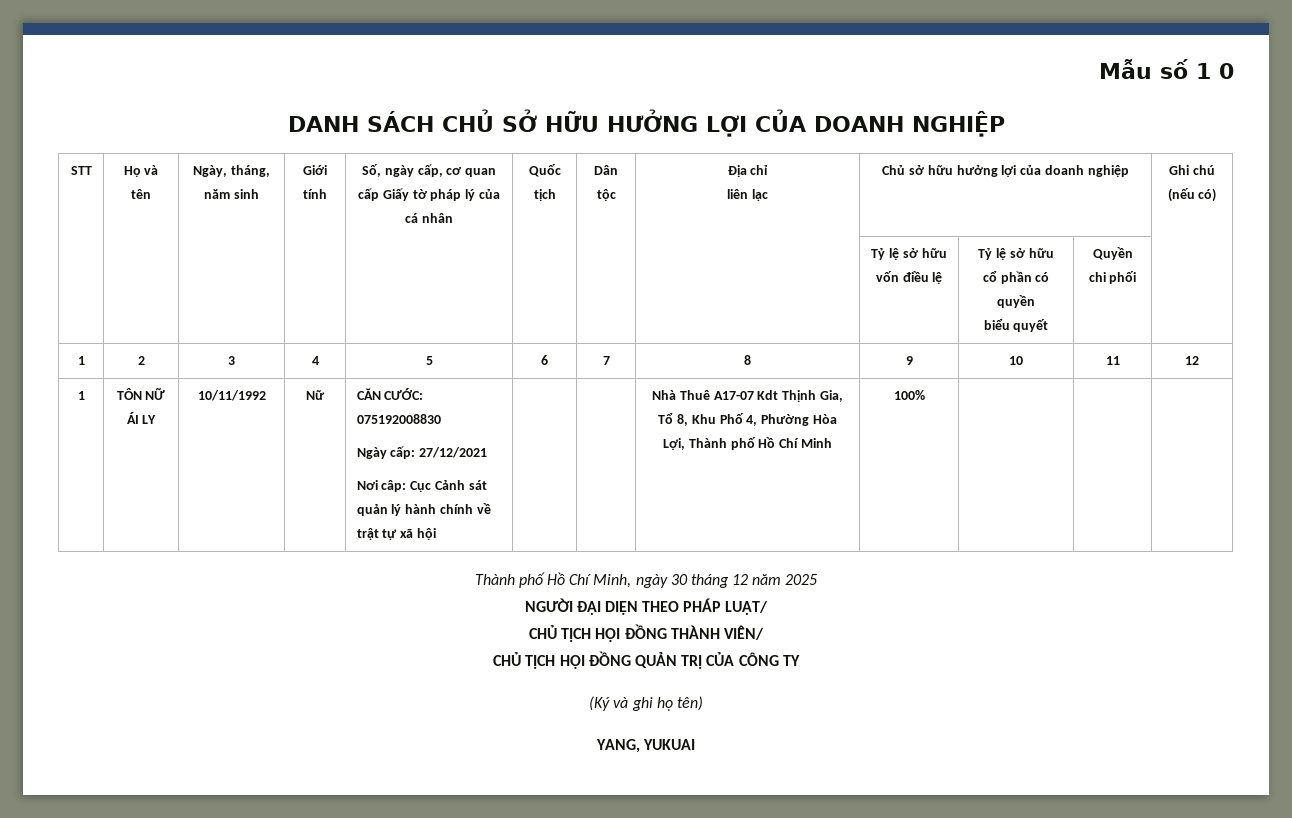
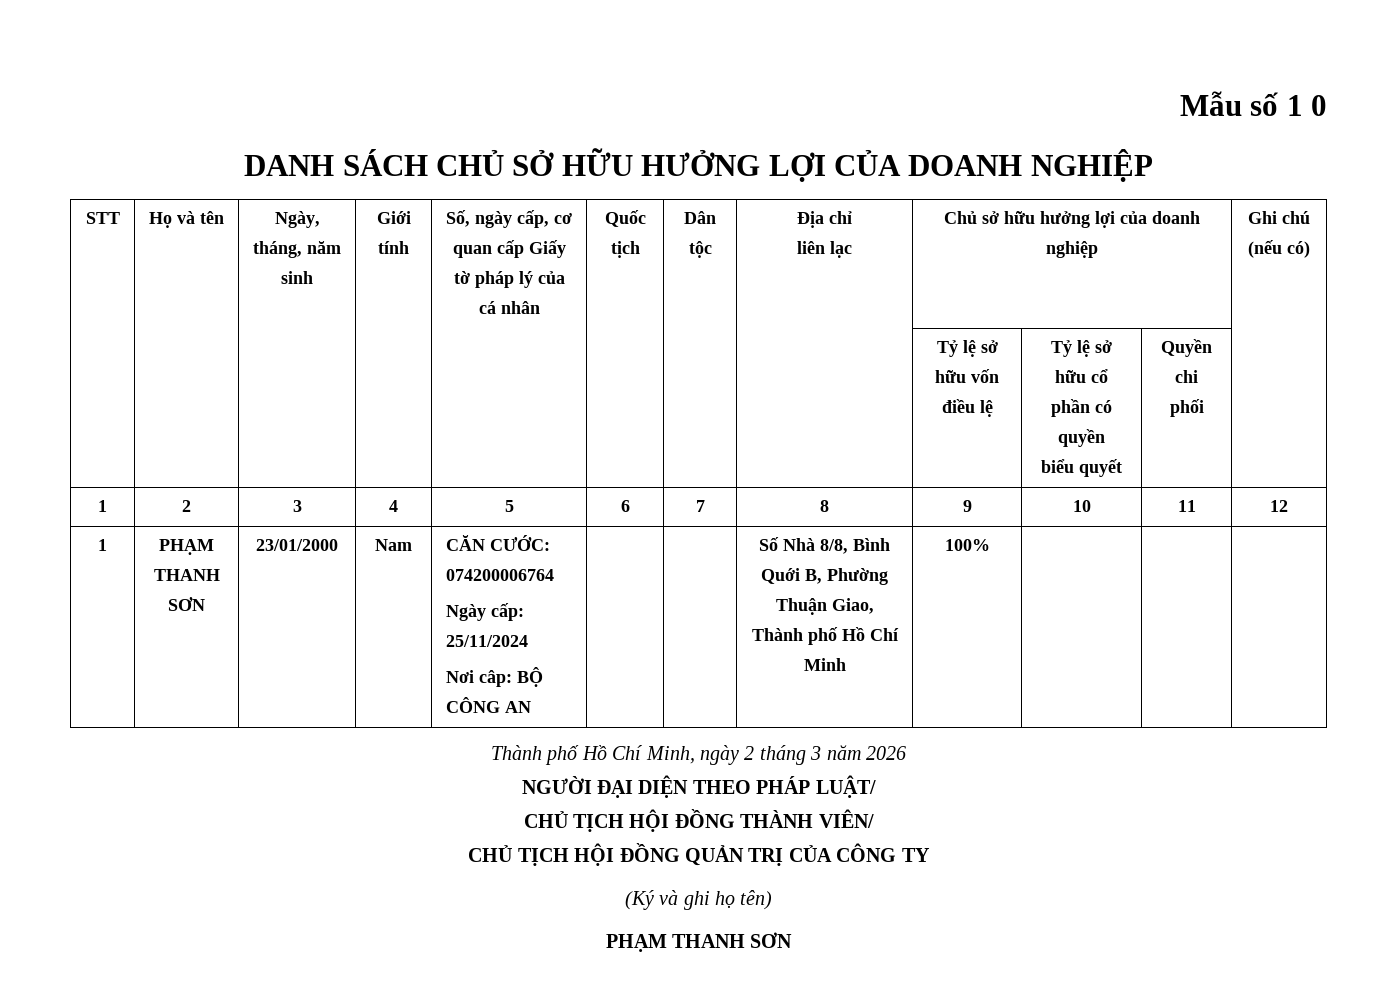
[116,387,166,400] [126,412,157,424] [197,390,266,401] [306,390,325,400] TÔN NỮ ÁI LY | 10/11/1992 | Nữ -> [159,539,214,555] [153,569,220,581] [168,597,205,611] [256,539,338,551] [375,539,412,551] PHẠM THANH SƠN | 23/01/2000 | Nam
[356,414,441,424] 075192008830 -> [445,569,554,581] 074200006764
[419,447,488,458] 27/12/2021 -> [445,635,528,647] 25/11/2024
[410,480,487,492] [356,503,491,516] [356,528,436,540] [652,390,843,402] [658,412,837,426] [663,438,686,450] Cục Cảnh sát quản lý hành chính về trật tự xã hội | | | Nhà Thuê A17-07 Kdt Thịnh Gia, Tổ 8, Khu Phố 4, Phường Hòa Lợi, -> [516,667,543,687] [445,697,531,713] [758,537,890,554] [760,568,888,585] [775,598,874,615] BỘ CÔNG AN | | | Số Nhà 8/8, Bình Quới B, Phường Thuận Giao,
[670,574,818,588] 30 tháng 12 năm 2025 -> [744,745,906,765] 2 tháng 3 năm 2026
[595,739,696,753] YANG, YUKUAI -> [605,932,793,952] PHẠM THANH SƠN

